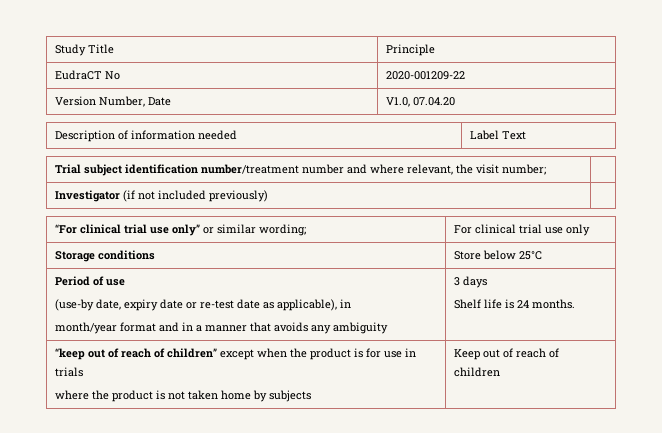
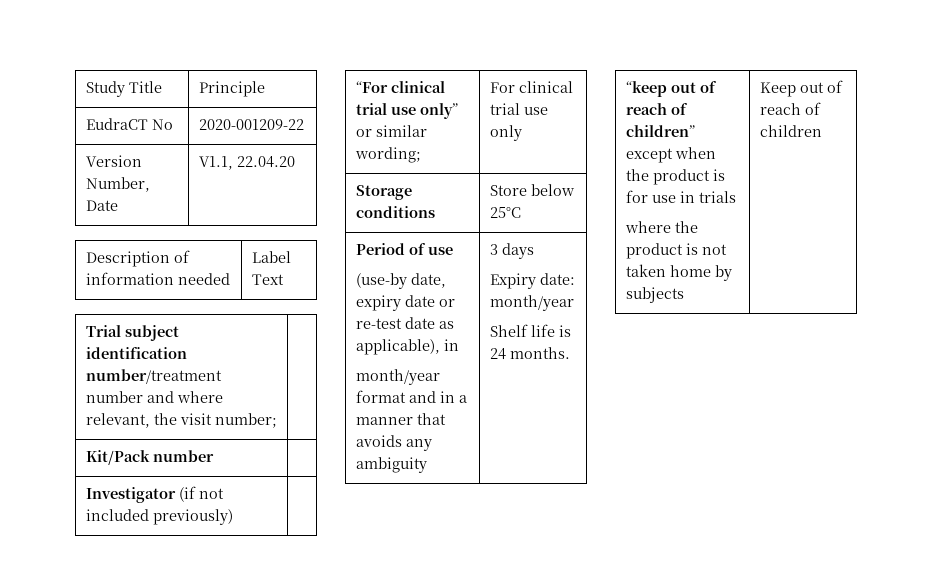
[385,97,455,107] V1.0, 07.04.20 -> [198,156,295,170] V1.1, 22.04.20
(546, 169) none -> [85,450,214,465] // Kit/Pack number |
(487, 282) none -> [489,273,575,289] [489,295,574,311] // Expiry date: month/year

